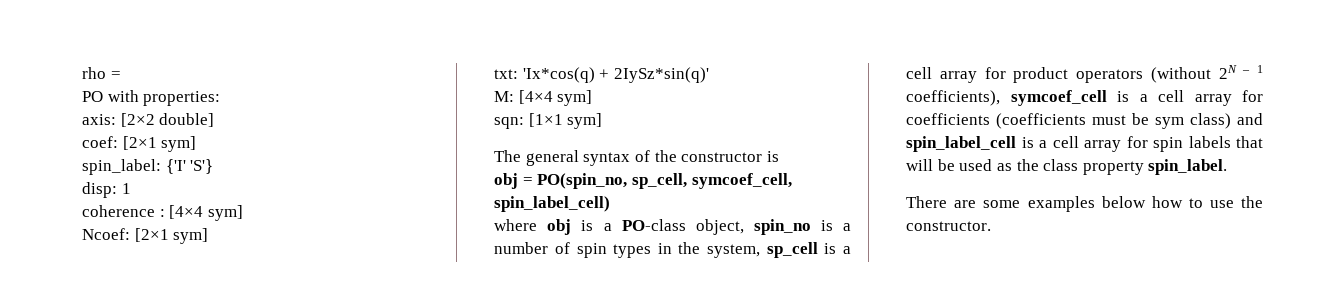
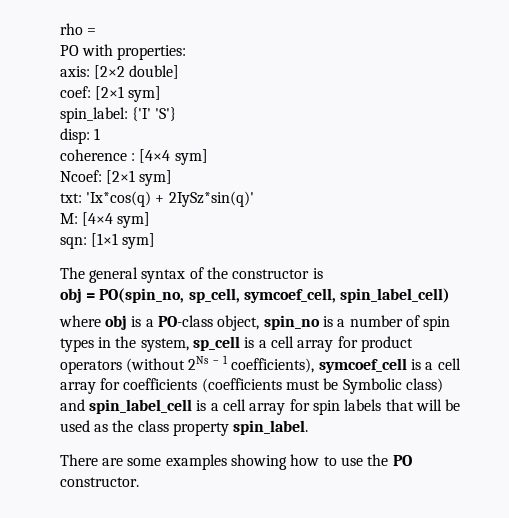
[1218,65,1237,79] 2N -> [188,356,209,370] 2Ns
[1155,117,1185,129] sym -> [342,378,402,394] Symbolic
[1101,196,1146,208] below -> [231,454,288,470] showing
(1263, 202) none -> [392,455,412,466] PO

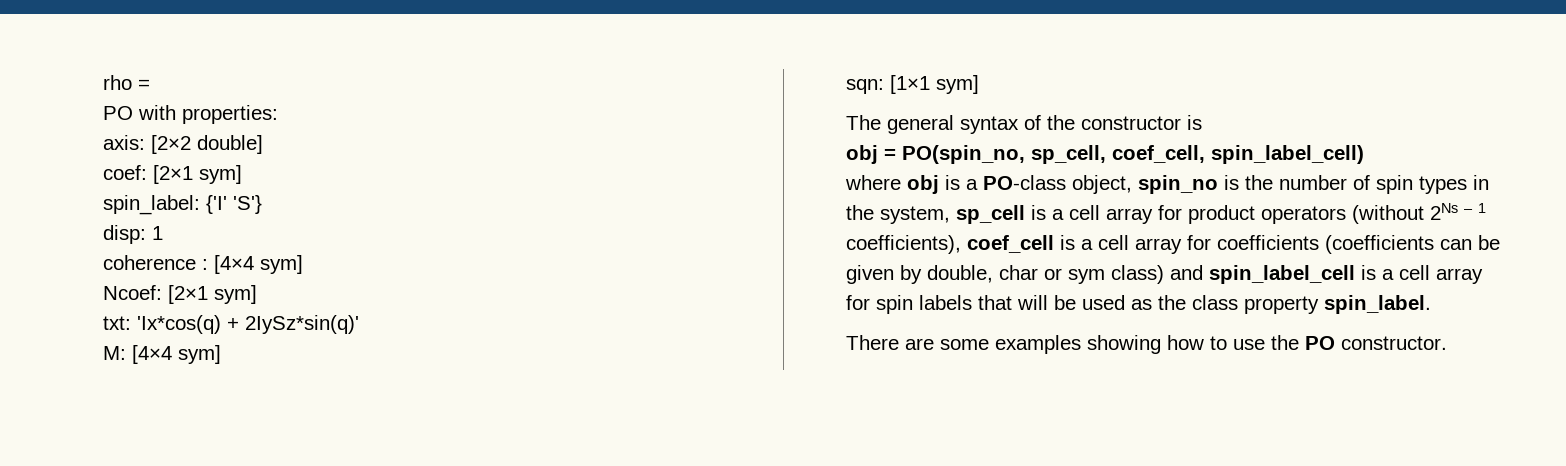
[244,288,337,303] symcoef_cell, -> [1112,145,1206,163] coef_cell,
[337,319,346,327] a -> [1245,175,1274,190] the
[318,358,407,373] symcoef_cell -> [967,235,1055,253] coef_cell
[286,378,402,394] must be Symbolic -> [1440,235,1501,250] [846,265,1106,284] can be given by double, char or sym

